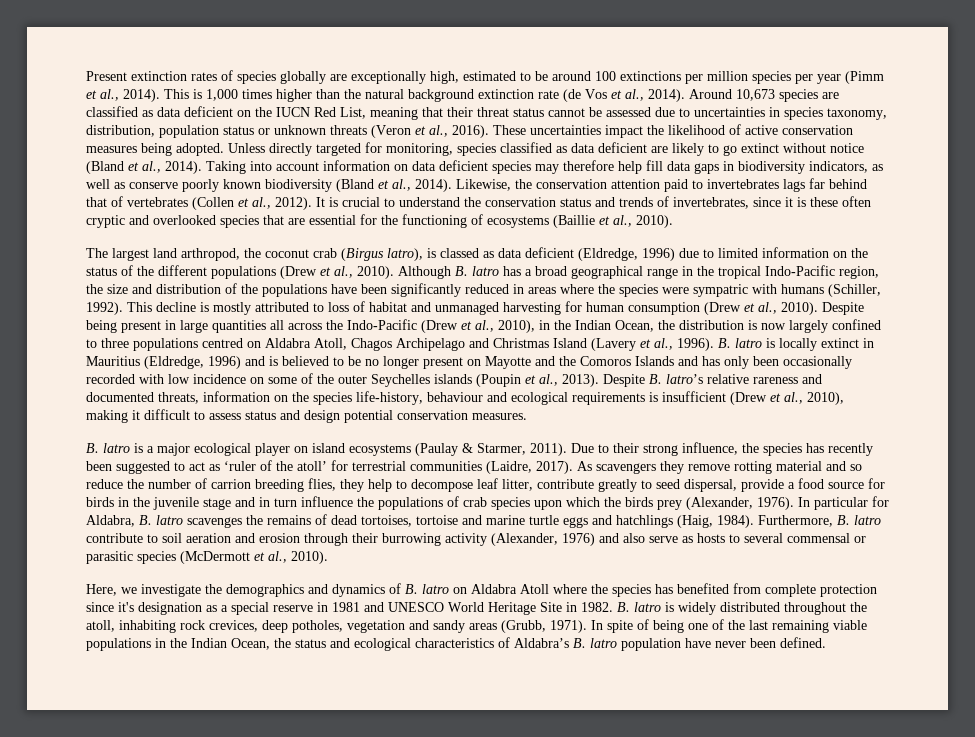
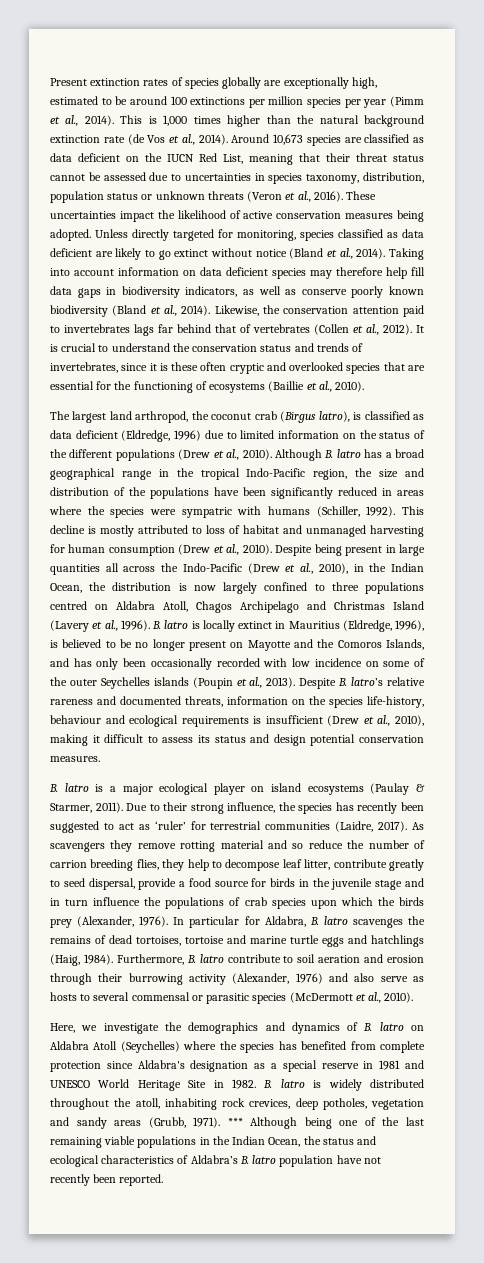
[440,248,479,258] classed -> [364,411,410,420] classified
[208,356,265,369] 1996) and -> [395,620,424,631] 1996),
[635,356,674,366] Islands -> [385,639,424,650] Islands,
(241, 416) none -> [197,735,210,743] its
[224,460,327,471] ‘ruler of the atoll’ -> [154,821,186,830] ‘ruler’
(549, 589) none -> [120,1041,180,1053] (Seychelles)
[118,602,134,612] it's -> [137,1060,185,1069] Aldabra's
[591,619,649,633] In spite of -> [227,1117,298,1129] *** Although
[715,637,826,648] never been defined. -> [363,1157,381,1164] [50,1174,164,1186] not recently been reported.

